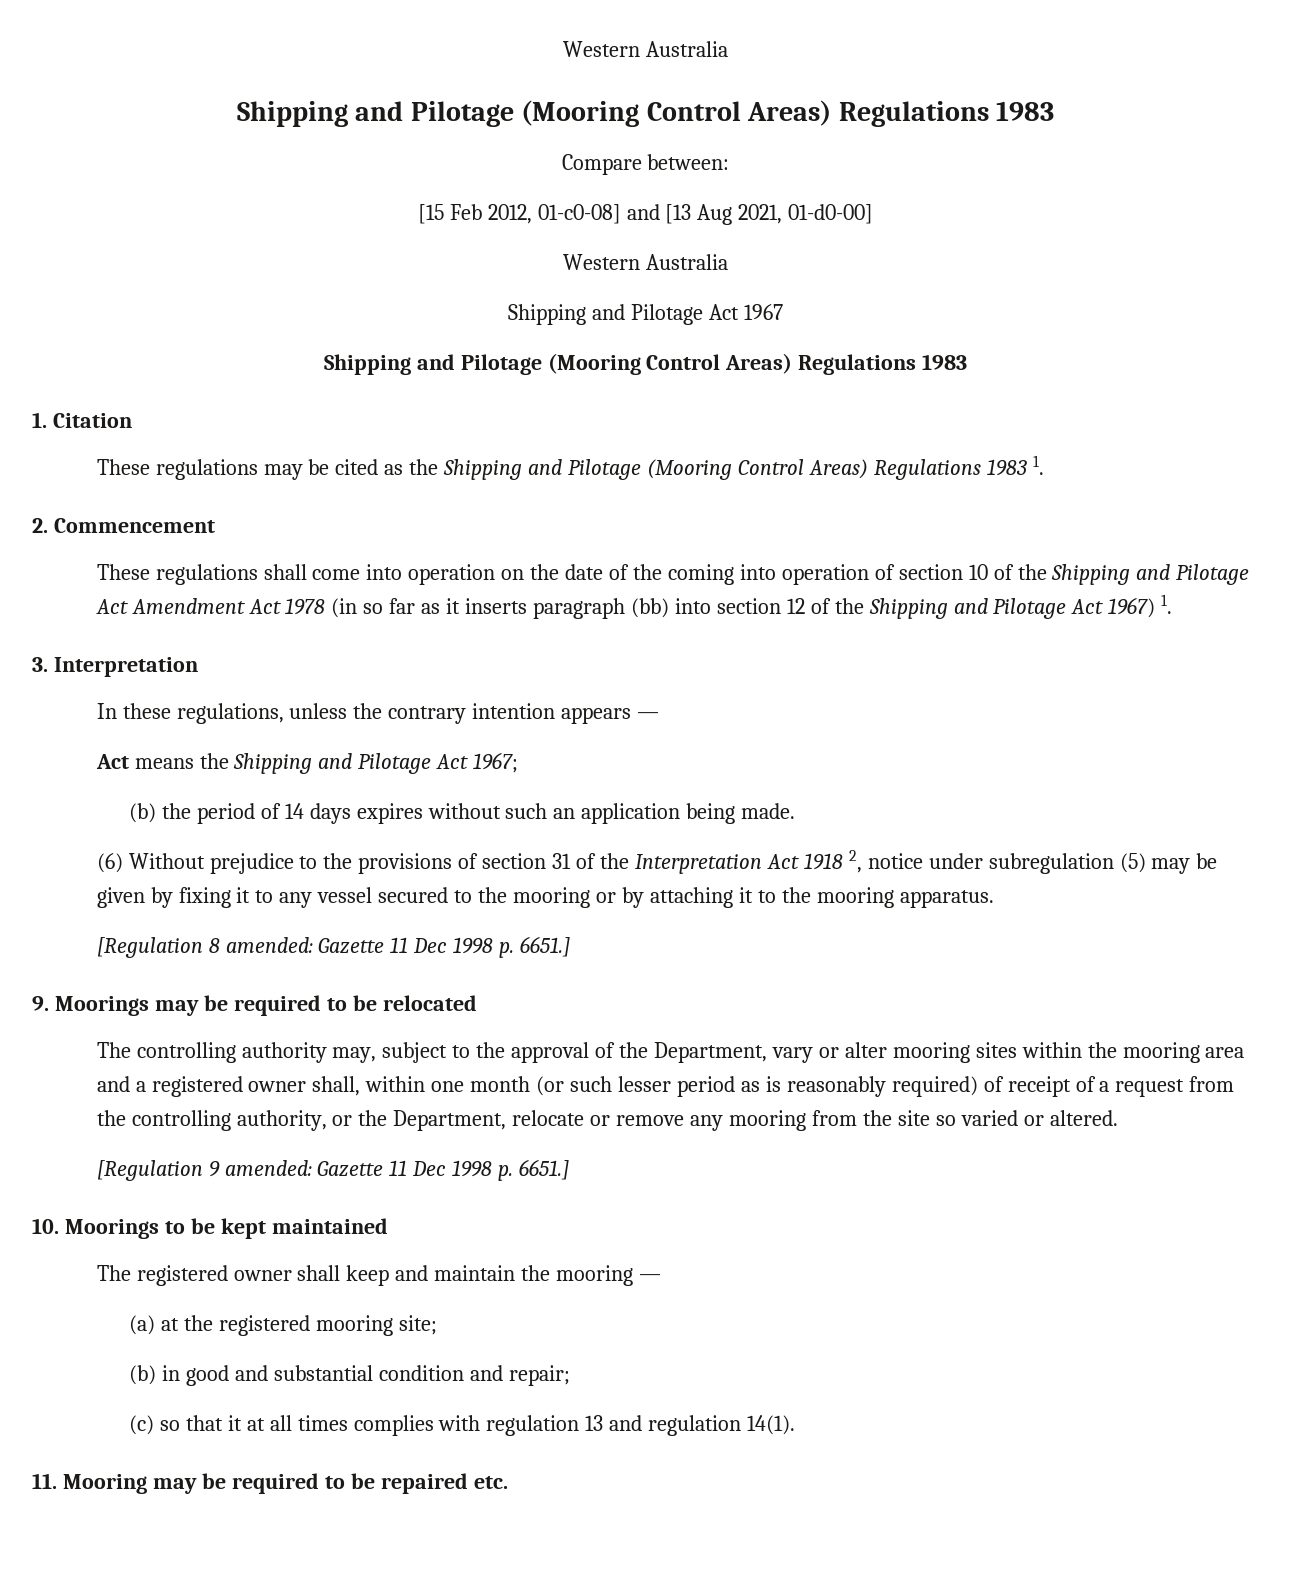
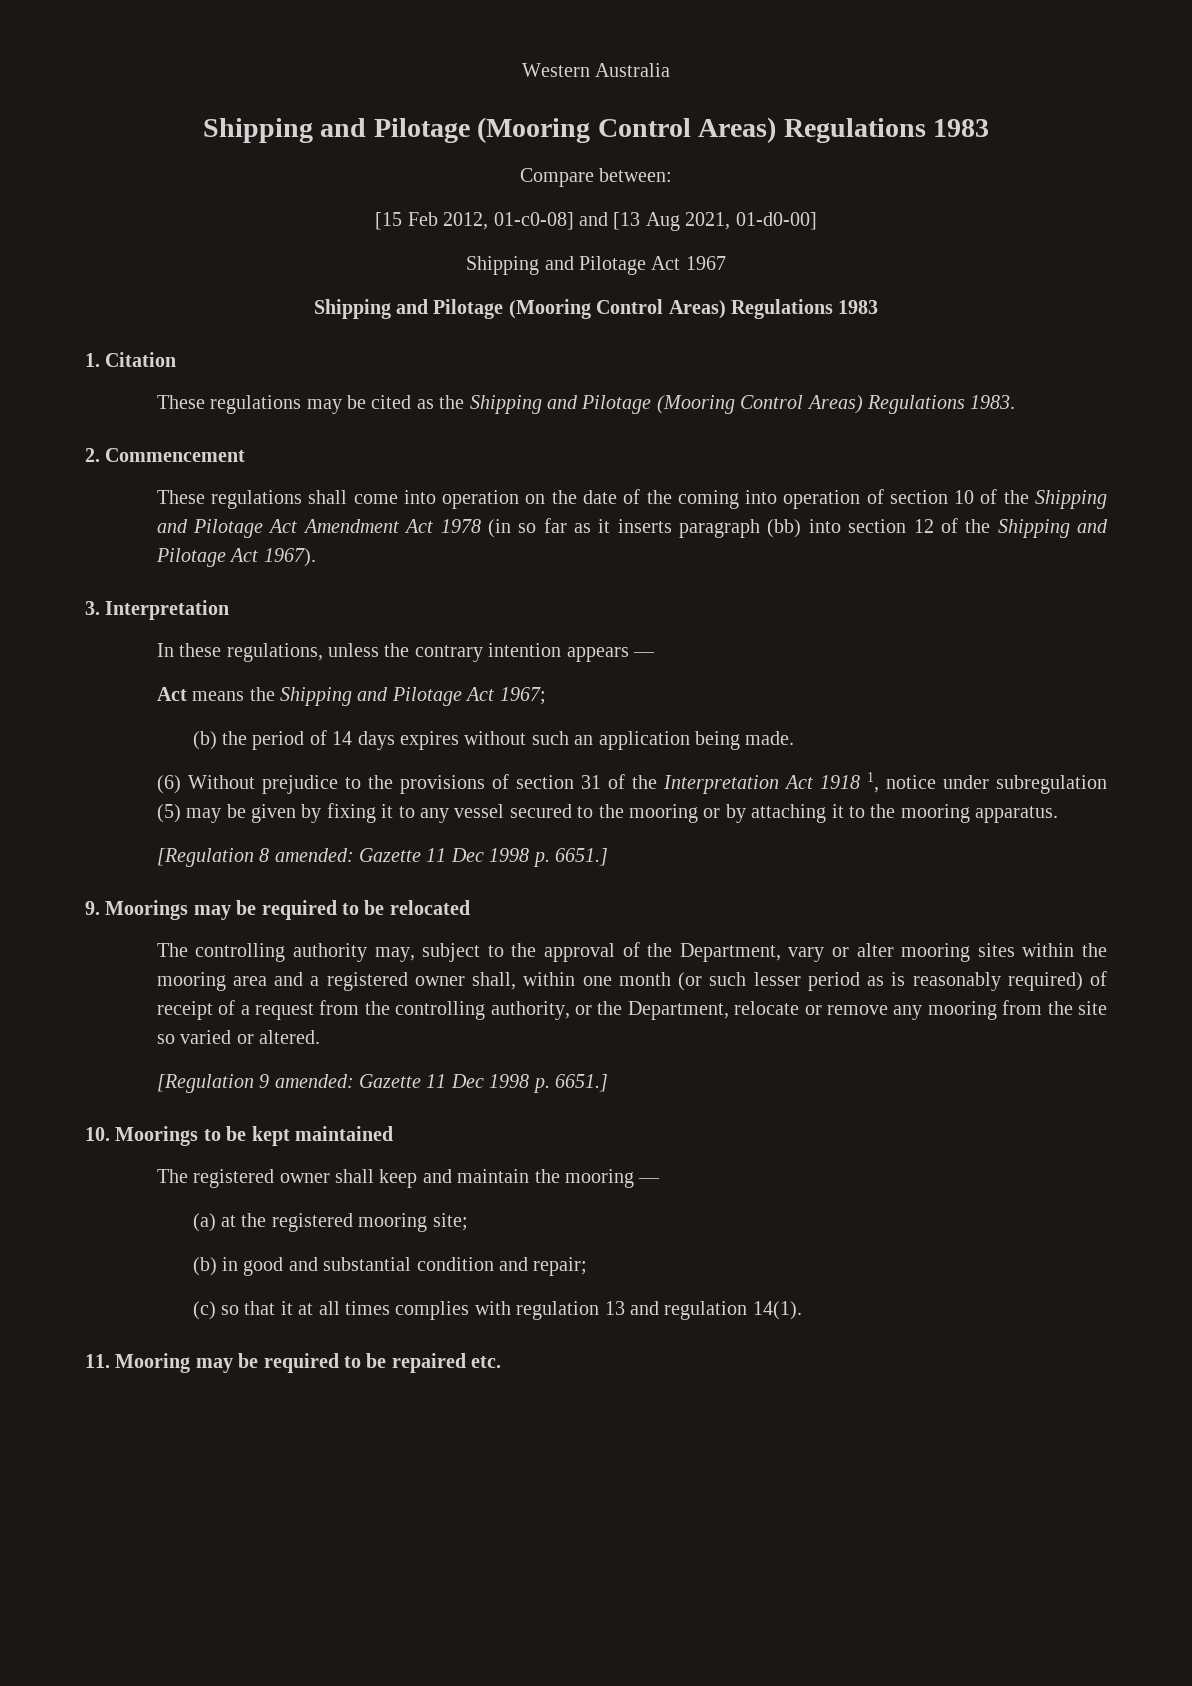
[563,254,728,270] // Western Australia -> (817, 221) none
[986,455,1044,476] 1983 1. -> [970,395,1016,409] 1983.
[1108,594,1173,618] 1967) 1. -> [263,548,316,567] 1967).
[848,850,862,873] 2, -> [866,772,879,793] 1,

